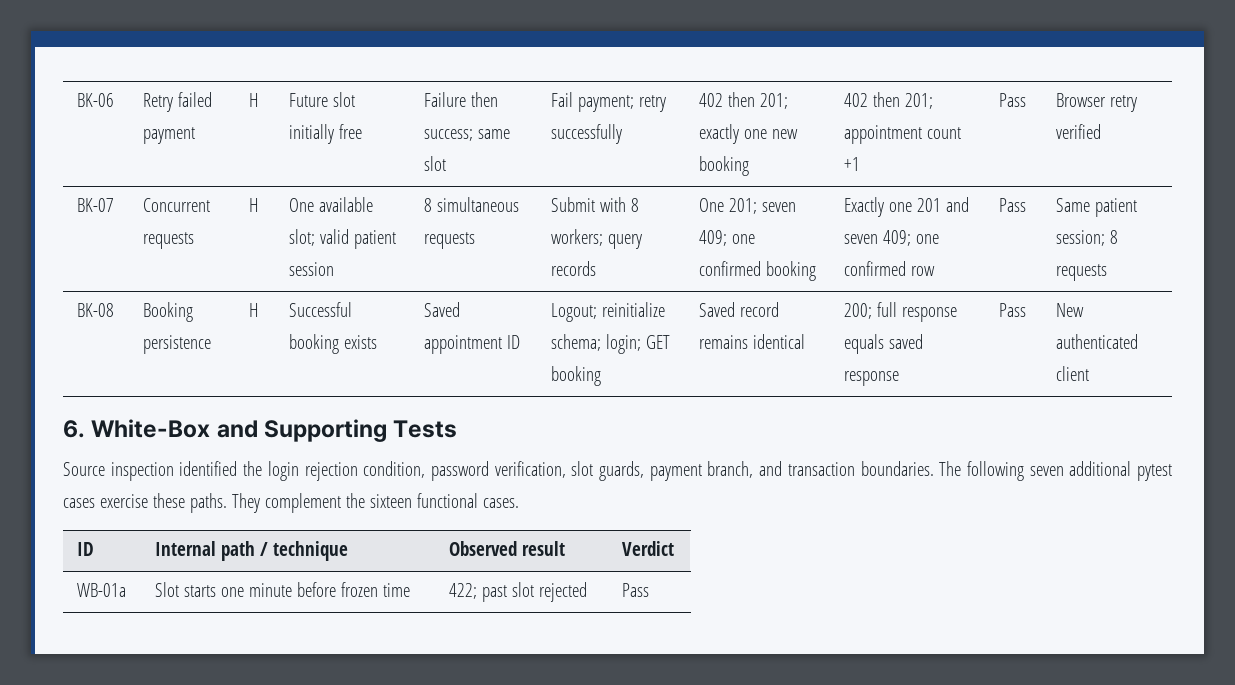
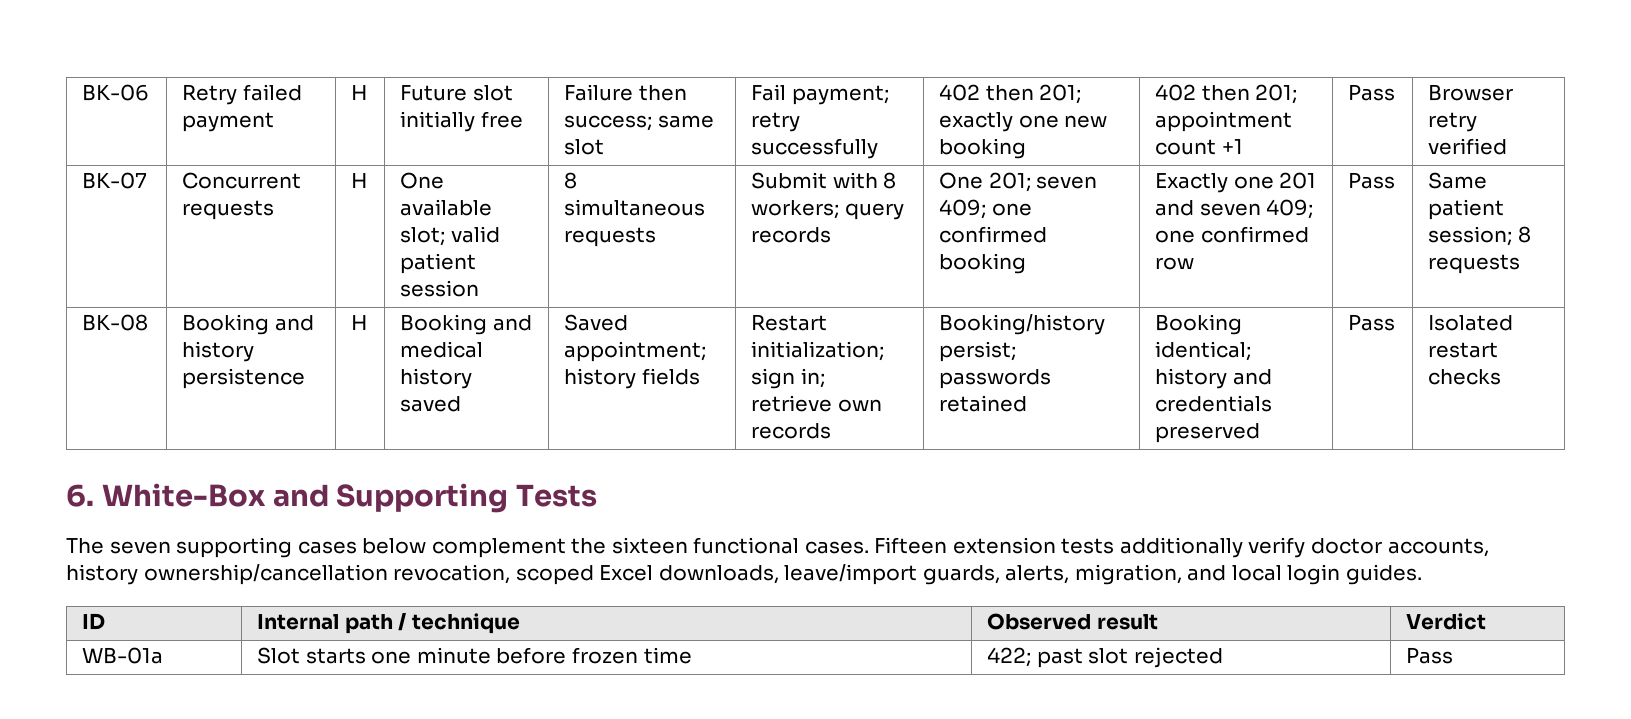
(194, 312) none -> [274,315,314,331] [182,341,255,362] and history
[289,302,353,317] [289,334,378,354] [424,302,461,317] [424,335,521,354] [551,302,666,322] [551,334,671,354] [551,366,602,386] [699,302,780,317] [699,334,806,349] [844,302,958,322] [844,334,924,354] [844,371,900,386] [999,303,1027,317] [1056,303,1085,317] [1056,334,1139,349] [1056,366,1090,381] Successful booking exists | Saved appointment ID | Logout; reinitialize schema; login; GET booking | Saved record remains identical | 200; full response equals saved response | Pass | New authenticated client -> [400,314,532,335] [400,341,484,358] [400,368,473,389] [400,396,462,412] [564,314,629,331] [564,341,707,362] [564,368,700,389] [751,314,828,331] [751,341,885,361] [751,368,825,389] [751,395,882,412] [751,423,832,439] [939,314,1106,335] [939,341,1017,362] [939,369,1052,389] [939,395,1028,412] [1155,314,1243,335] [1155,341,1252,361] [1155,368,1272,389] [1155,395,1273,412] [1155,423,1261,443] [1348,314,1396,331] [1428,315,1514,331] [1428,342,1499,358] [1428,369,1502,385] Booking and medical history saved | Saved appointment; history fields | Restart initialization; sign in; retrieve own records | Booking/history persist; passwords retained | Booking identical; history and credentials preserved | Pass | Isolated restart checks
[63,461,1173,481] [63,493,260,513] Source inspection identified the login rejection condition, password verification, slot guards, payment branch, and transaction boundaries. The following seven additional pytest cases exercise these paths. They -> [66,537,427,558] The seven supporting cases below
(519, 503) none -> [874,537,1489,558] [66,564,1422,585] Fifteen extension tests additionally verify doctor accounts, history ownership/cancellation revocation, scoped Excel downloads, leave/import guards, alerts, migration, and local login guides.

